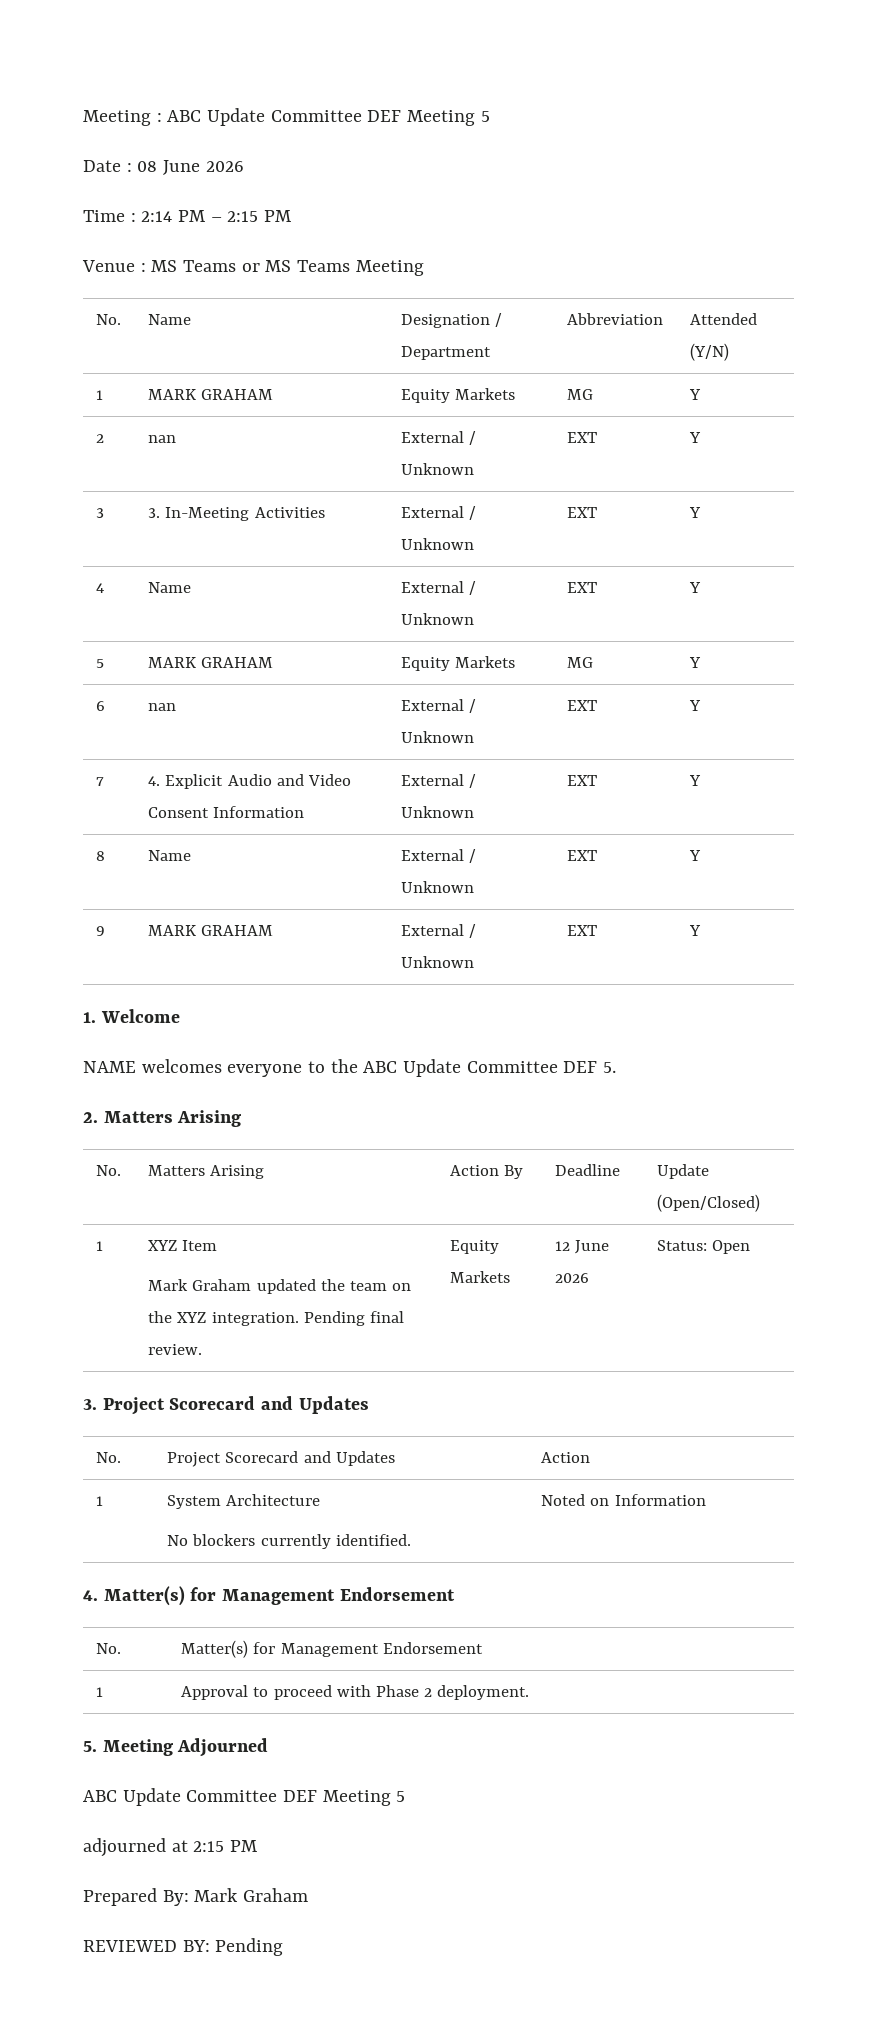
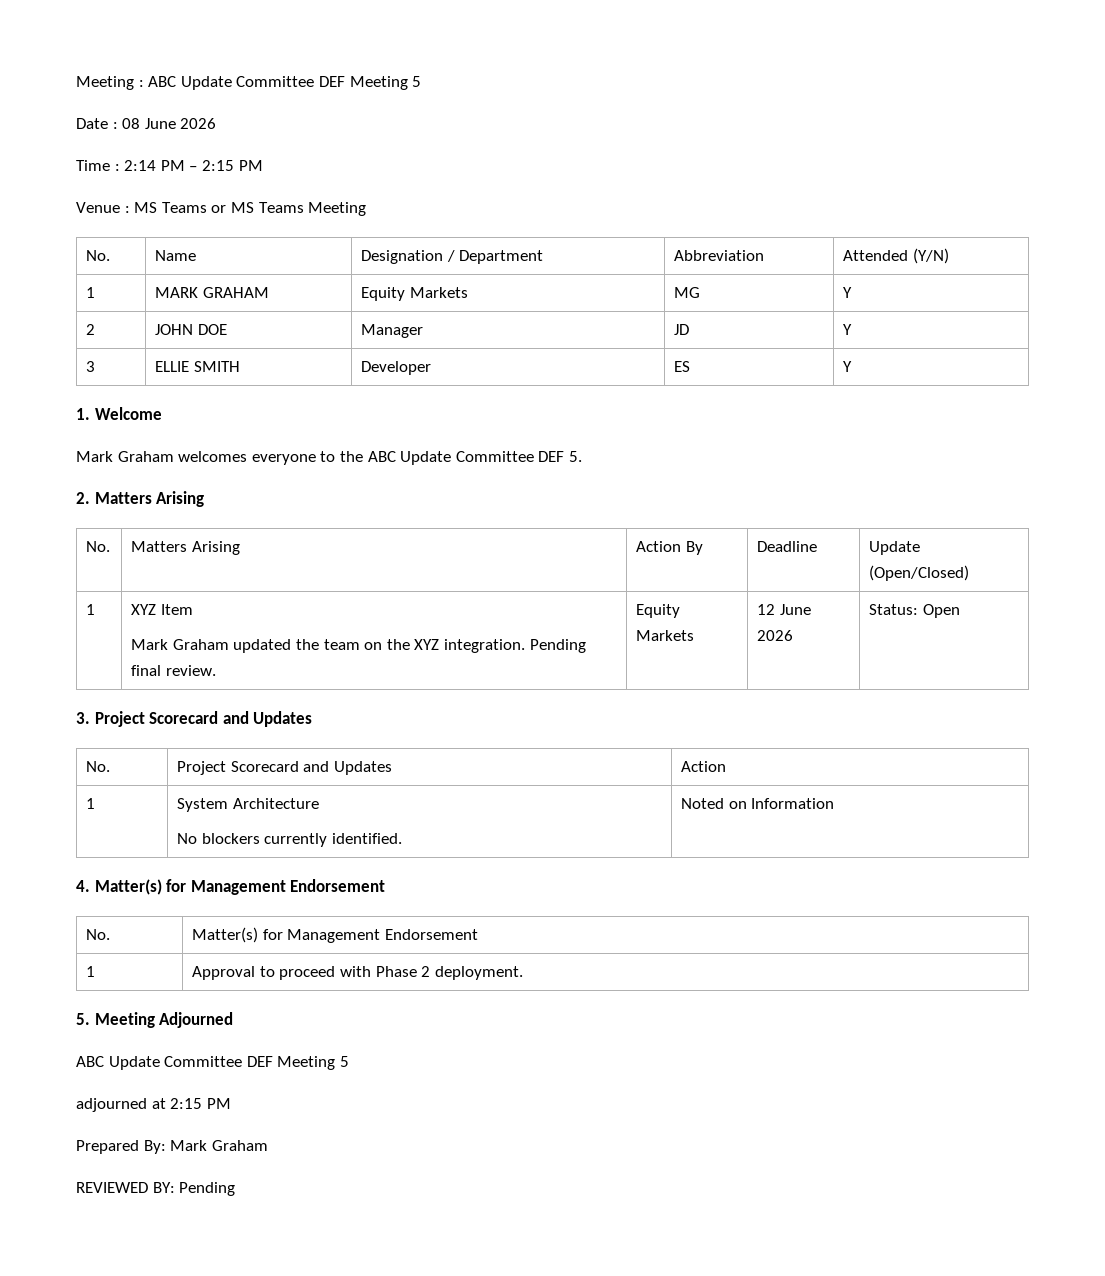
[148,435,177,443] [401,431,477,445] [401,463,475,475] [567,432,598,443] [689,432,702,443] [96,508,105,518] [148,507,325,521] [401,506,477,520] [401,538,475,550] [567,507,598,518] [689,507,702,518] [96,583,105,593] [148,582,192,593] [401,581,477,595] [401,613,475,625] [567,582,598,593] [689,582,702,593] [96,659,105,668] [148,657,274,668] [401,656,516,671] [567,657,594,668] [689,657,702,668] [96,701,106,711] [148,703,177,711] [401,699,477,713] [401,731,475,743] [567,700,598,711] [689,700,702,711] [96,777,105,786] [148,774,351,789] [148,806,305,818] [401,774,477,788] [401,806,475,818] [567,775,598,786] [689,775,702,786] [96,851,106,861] [148,850,192,861] [401,849,477,863] [401,881,475,893] [567,850,598,861] [689,850,702,861] [96,926,106,936] [148,925,274,936] [401,924,477,938] [401,956,475,968] [567,925,598,936] nan | External / Unknown | EXT | Y // 3 | 3. In-Meeting Activities | External / Unknown | EXT | Y // 4 | Name | External / Unknown | EXT | Y // 5 | MARK GRAHAM | Equity Markets | MG | Y // 6 | nan | External / Unknown | EXT | Y // 7 | 4. Explicit Audio and Video Consent Information | External / Unknown | EXT | Y // 8 | Name | External / Unknown | EXT | Y // 9 | MARK GRAHAM | External / Unknown | EXT -> [155,324,227,335] [361,324,424,338] [674,324,690,335] [843,324,853,335] [86,361,96,372] [155,361,240,372] [361,361,432,375] [674,361,691,372] JOHN DOE | Manager | JD | Y // 3 | ELLIE SMITH | Developer | ES
[83,1061,136,1073] NAME -> [76,451,174,462] Mark Graham

